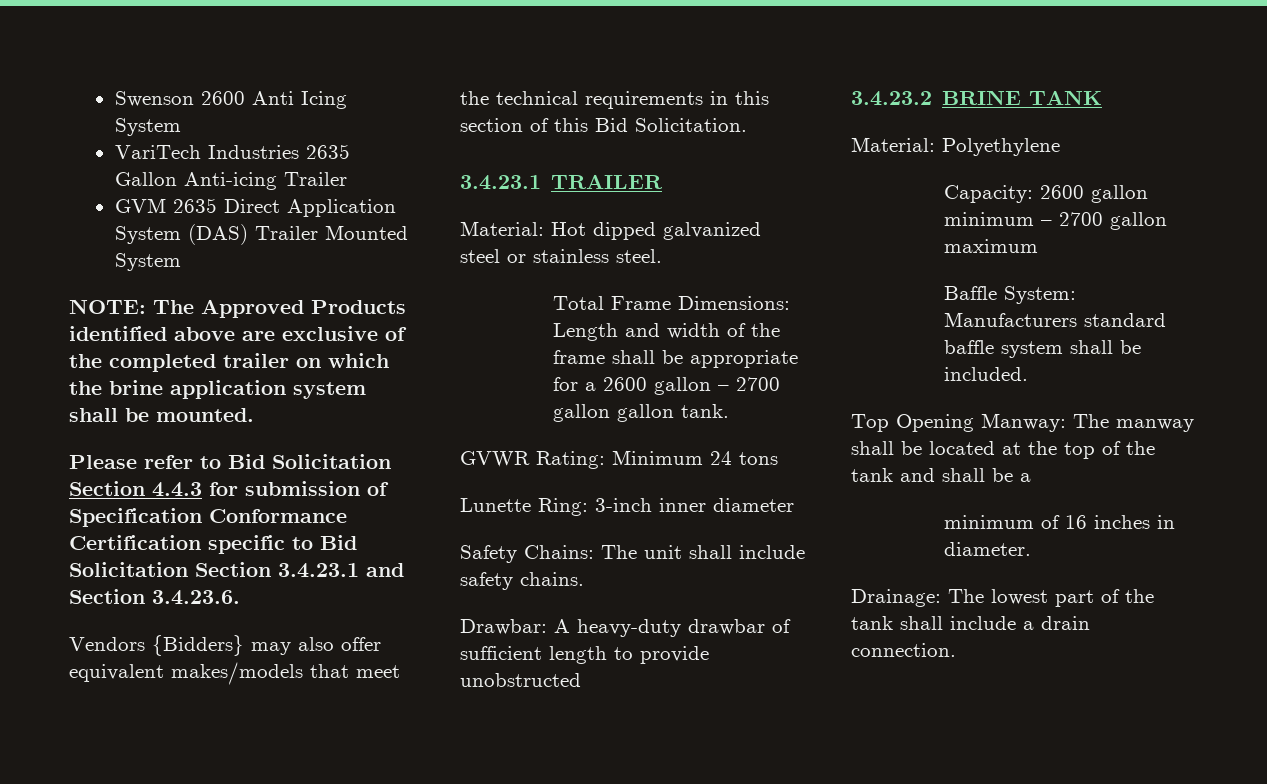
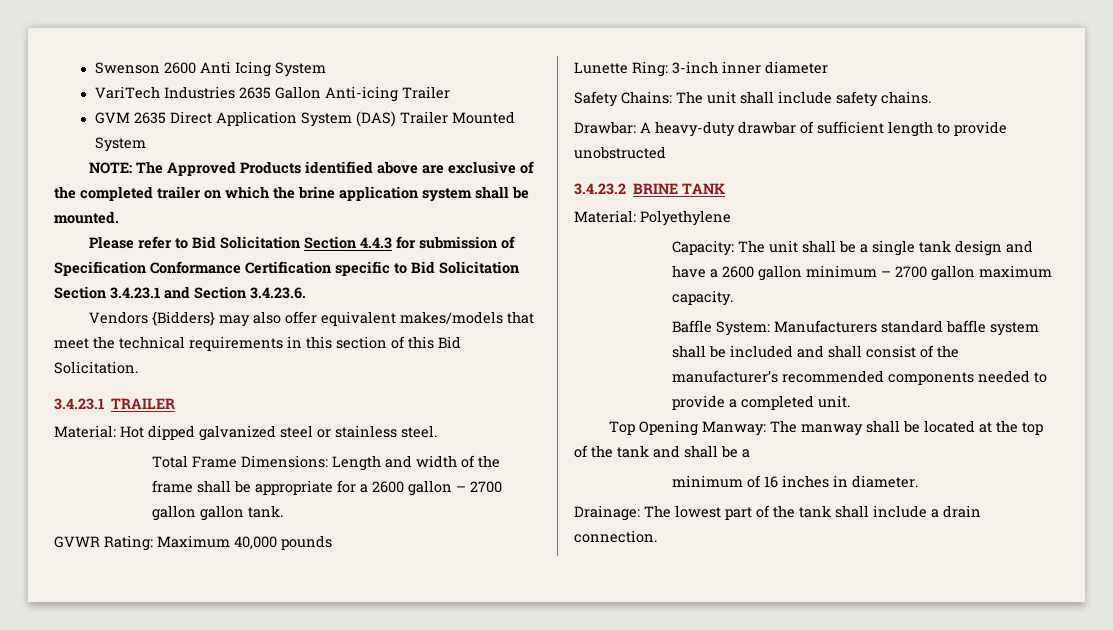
[612,450,778,465] Minimum 24 tons -> [157,535,332,550] Maximum 40,000 pounds
(1033, 194) none -> [738,240,1034,256] [672,265,719,278] The unit shall be a single tank design and have a
(1038, 246) none -> [672,290,734,306] capacity.
[943,367,1028,381] included. -> [730,345,960,358] [672,370,1048,385] [672,395,851,410] included and shall consist of the manufacturer’s recommended components needed to provide a completed unit.

